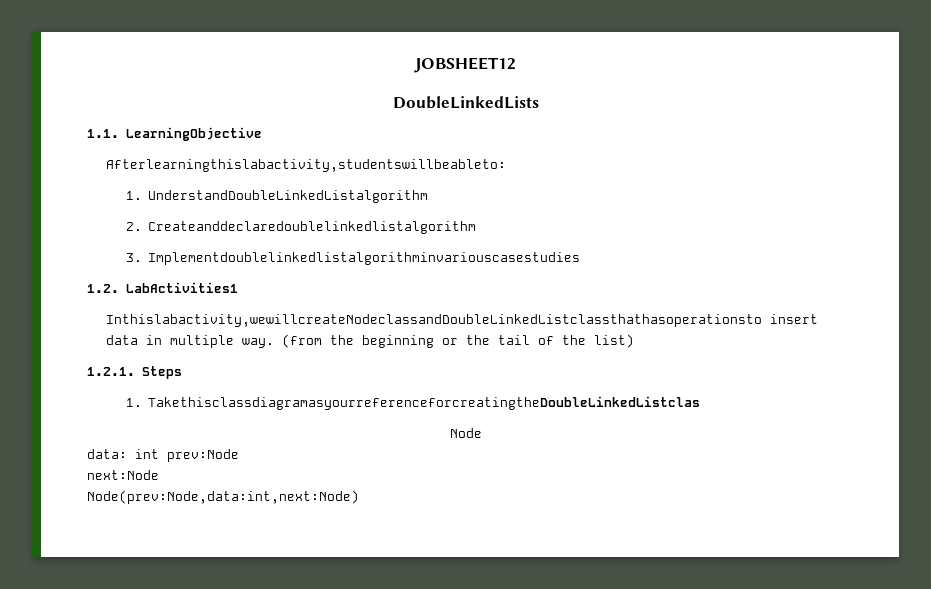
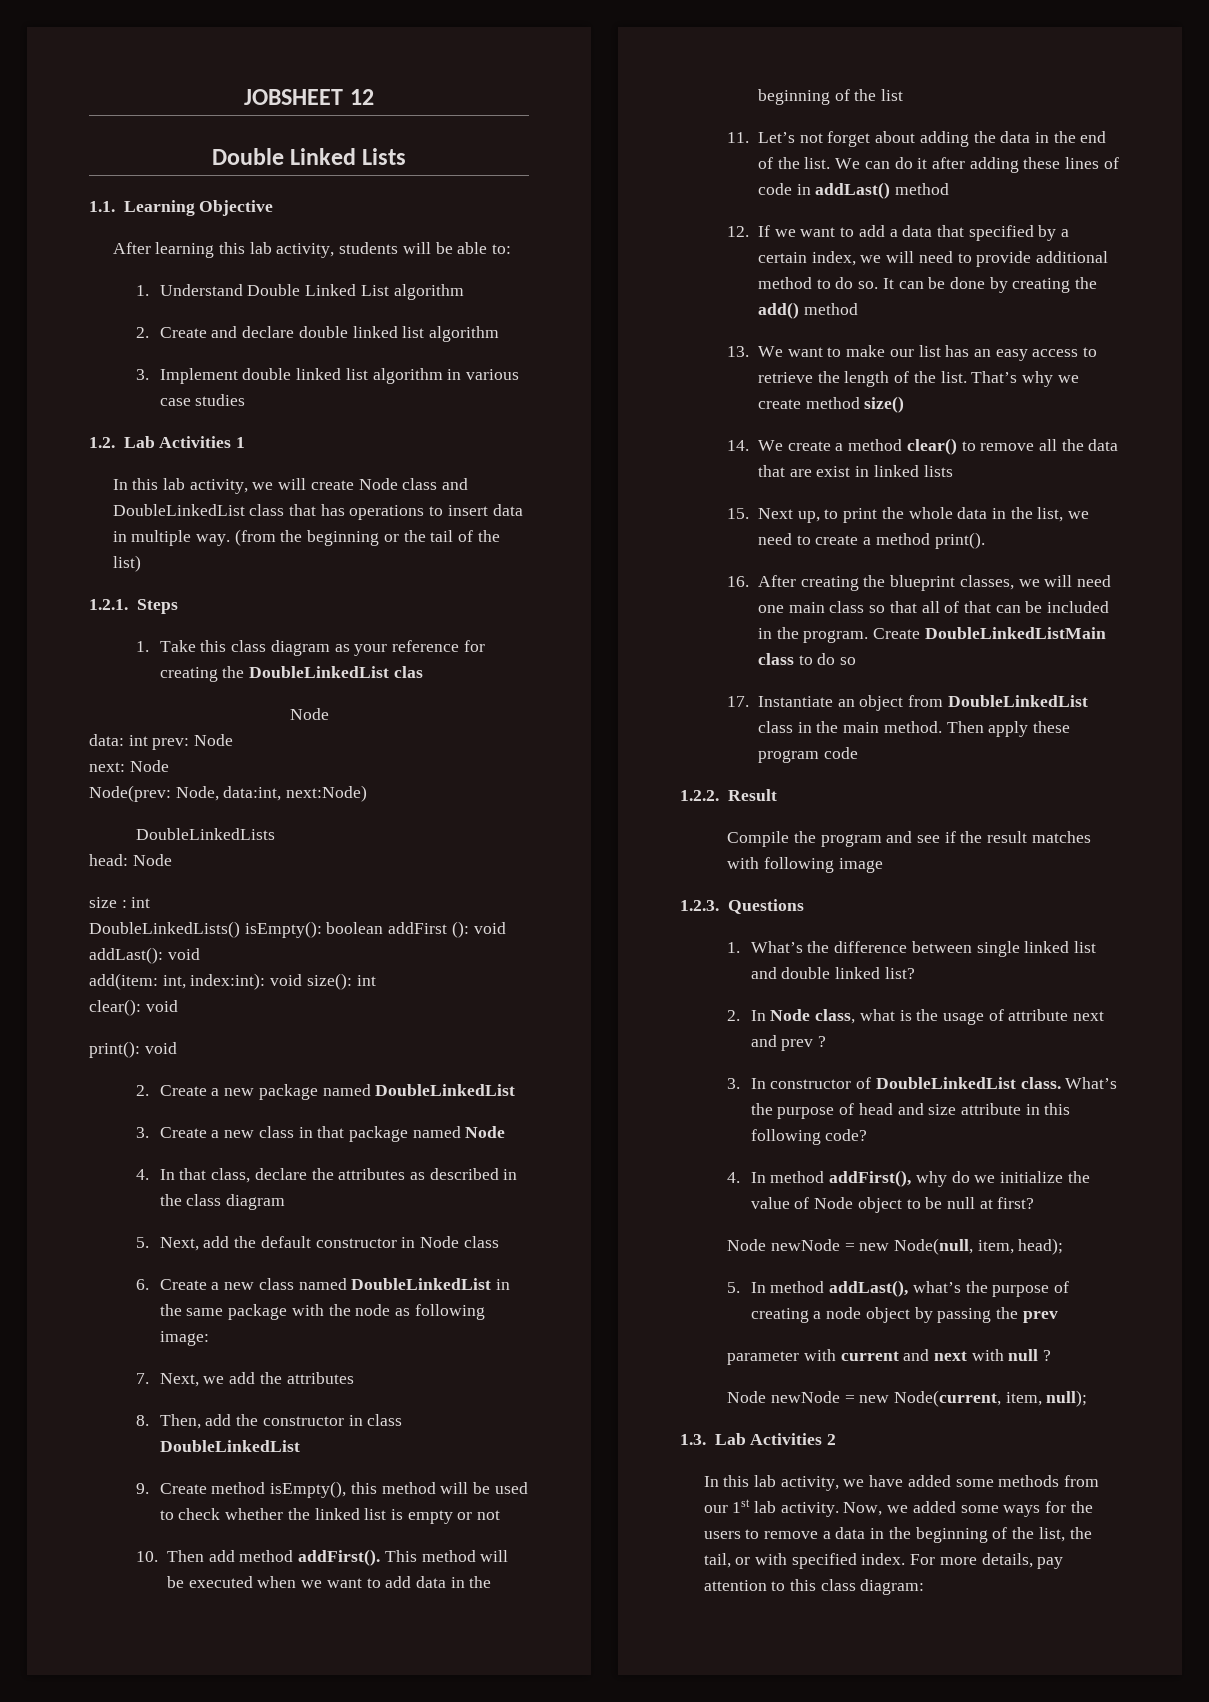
[414,57,516,73] [392,96,539,109] [87,127,262,141] [106,159,507,172] [125,190,429,203] [125,221,477,234] [125,252,581,265] [87,282,238,293] [106,314,763,327] JOBSHEET12 // DoubleLinkedLists // 1.1. LearningObjective // Afterlearningthislabactivity,studentswillbeableto: // 1. UnderstandDoubleLinkedListalgorithm // 2. Createanddeclaredoublelinkedlistalgorithm // 3. Implementdoublelinkedlistalgorithminvariouscasestudies // 1.2. LabActivities1 // Inthislabactivity,wewillcreateNodeclassandDoubleLinkedListclassthathasoperationsto -> [244,89,374,105] [211,148,407,165] [89,200,274,216] [112,242,512,258] [136,284,464,300] [136,326,500,342] [136,368,520,384] [159,394,246,406] [89,436,246,448] [112,478,469,494] [112,504,444,520] JOBSHEET 12 // Double Linked Lists // 1.1. Learning Objective // After learning this lab activity, students will be able to: // 1. Understand Double Linked List algorithm // 2. Create and declare double linked list algorithm // 3. Implement double linked list algorithm in various case studies // 1.2. Lab Activities 1 // In this lab activity, we will create Node class and DoubleLinkedList class that has operations to
[148,396,701,410] [449,428,482,438] [87,449,239,462] [87,470,159,480] [87,490,359,504] TakethisclassdiagramasyourreferenceforcreatingtheDoubleLinkedListclas // Node // data: int prev:Node // next:Node // Node(prev:Node,data:int,next:Node) -> [159,640,485,656] [159,666,423,682] [289,708,329,720] [89,734,234,750] [89,760,169,772] [89,785,368,802] [136,828,276,840] [89,854,172,866] [89,897,151,908] [89,921,506,938] [89,947,200,964] [89,973,376,990] [89,999,178,1016] [89,1041,177,1058] [136,1084,516,1100] [136,1126,506,1142] [136,1168,518,1183] [159,1194,286,1210] [136,1236,499,1251] [136,1278,511,1290] [159,1304,485,1320] [159,1331,209,1346] [136,1372,354,1387] [136,1414,403,1429] [159,1440,300,1452] [136,1481,528,1498] [159,1508,501,1524] [136,1549,509,1566] [166,1576,492,1588] [757,89,904,105] [727,131,1107,147] [757,157,1119,173] [757,182,950,199] [727,225,1070,241] [757,251,1108,267] [757,277,1098,293] [757,302,858,319] [727,345,1098,361] [757,371,1079,387] [757,396,905,413] [727,438,1119,455] [757,465,953,477] [727,507,1090,523] [757,532,985,549] [727,575,1111,591] [757,601,1110,613] [757,627,1106,643] [757,653,857,665] [727,695,1088,711] [757,721,1070,737] [757,747,858,763] [680,789,777,801] [727,831,1091,847] [727,857,883,873] [680,899,804,914] [727,941,1097,957] [750,967,915,979] [727,1009,1105,1025] [750,1035,827,1051] [727,1077,1118,1089] [750,1103,1071,1119] [750,1129,868,1145] [727,1170,1090,1187] [750,1197,1035,1213] [727,1238,1064,1255] [727,1280,1070,1297] [750,1307,1058,1323] [727,1349,1052,1365] [727,1390,1088,1407] [680,1433,837,1445] [703,1475,1100,1491] [703,1499,1093,1517] [703,1527,1092,1543] [703,1553,1064,1569] [703,1579,925,1595] Take this class diagram as your reference for creating the DoubleLinkedList clas // Node // data: int prev: Node // next: Node // Node(prev: Node, data:int, next:Node) // DoubleLinkedLists // head: Node // size : int // DoubleLinkedLists() isEmpty(): boolean addFirst (): void addLast(): void // add(item: int, index:int): void size(): int // clear(): void // print(): void // 2. Create a new package named DoubleLinkedList // 3. Create a new class in that package named Node // 4. In that class, declare the attributes as described in the class diagram // 5. Next, add the default constructor in Node class // 6. Create a new class named DoubleLinkedList in the same package with the node as following image: // 7. Next, we add the attributes // 8. Then, add the constructor in class DoubleLinkedList // 9. Create method isEmpty(), this method will be used to check whether the linked list is empty or not // 10. Then add method addFirst(). This method will be executed when we want to add data in the beginning of the list // 11. Let’s not forget about adding the data in the end of the list. We can do it after adding these lines of code in addLast() method // 12. If we want to add a data that specified by a certain index, we will need to provide additional method to do so. It can be done by creating the add() method // 13. We want to make our list has an easy access to retrieve the length of the list. That’s why we create method size() // 14. We create a method clear() to remove all the data that are exist in linked lists // 15. Next up, to print the whole data in the list, we need to create a method print(). // 16. After creating the blueprint classes, we will need one main class so that all of that can be included in the program. Create DoubleLinkedListMain class to do so // 17. Instantiate an object from DoubleLinkedList class in the main method. Then apply these program code // 1.2.2. Result // Compile the program and see if the result matches with following image // 1.2.3. Questions // 1. What’s the difference between single linked list and double linked list? // 2. In Node class, what is the usage of attribute next and prev ? // 3. In constructor of DoubleLinkedList class. What’s the purpose of head and size attribute in this following code? // 4. In method addFirst(), why do we initialize the value of Node object to be null at first? // Node newNode = new Node(null, item, head); // 5. In method addLast(), what’s the purpose of creating a node object by passing the prev // parameter with current and next with null ? // Node newNode = new Node(current, item, null); // 1.3. Lab Activities 2 // In this lab activity, we have added some methods from our 1st lab activity. Now, we added some ways for the users to remove a data in the beginning of the list, the tail, or with specified index. For more details, pay attention to this class diagram:

